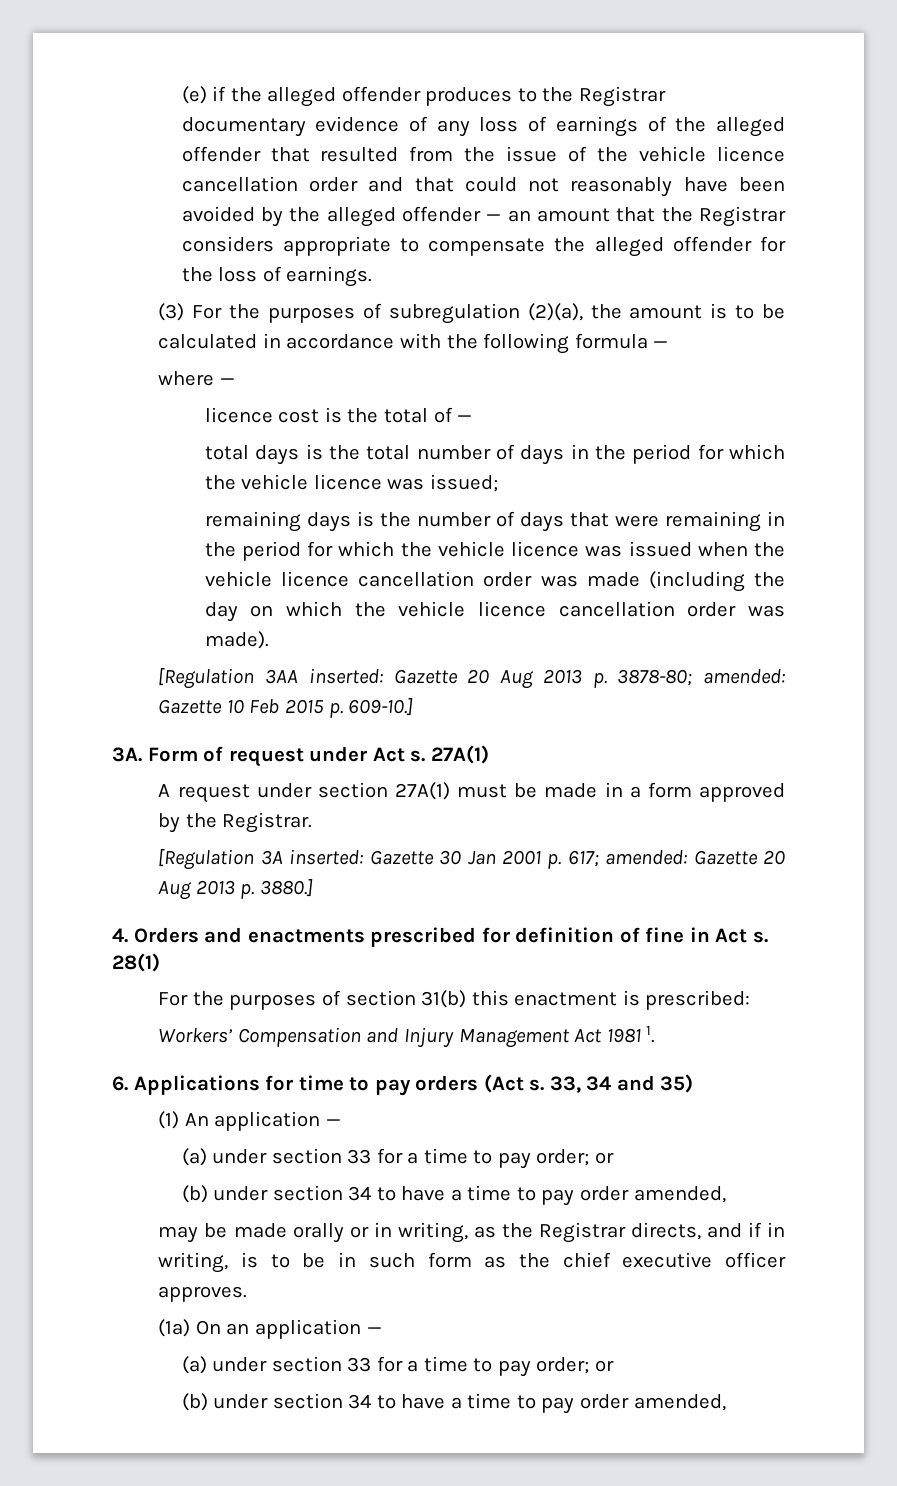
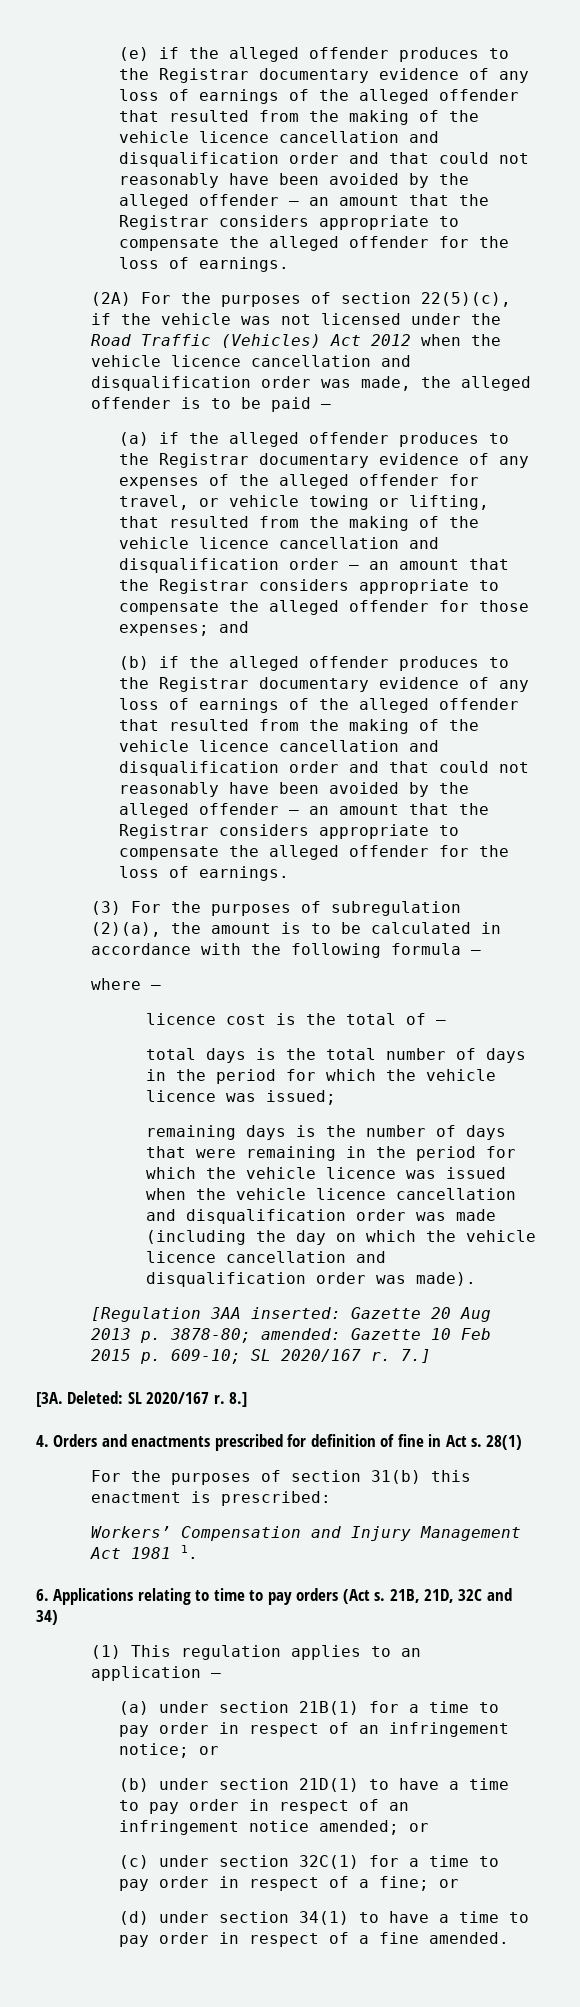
[506,146,786,162] [181,176,298,192] issue of the vehicle licence cancellation -> [348,110,479,125] [118,131,439,143] [118,152,529,167] [118,173,469,188] [118,194,489,209] [118,215,459,230] [118,236,509,251] [118,257,289,272] [91,292,512,307] [91,313,502,325] [91,334,502,348] [91,355,412,367] [91,376,532,391] [91,397,332,412] [118,432,509,447] [118,453,529,468] [118,474,479,489] [118,495,489,510] [118,516,479,531] [118,537,439,549] [118,558,509,573] [118,579,499,594] [118,600,529,615] [118,621,249,636] [118,656,509,671] [118,677,529,692] [118,698,519,713] [118,719,479,734] [118,740,439,752] [118,761,279,776] making of the vehicle licence cancellation and disqualification order and that could not reasonably have been avoided by the alleged offender — an amount that the Registrar considers appropriate to compensate the alleged offender for the loss of earnings. // (2A) For the purposes of section 22(5)(c), if the vehicle was not licensed under the Road Traffic (Vehicles) Act 2012 when the vehicle licence cancellation and disqualification order was made, the alleged offender is to be paid — // (a) if the alleged offender produces to the Registrar documentary evidence of any expenses of the alleged offender for travel, or vehicle towing or lifting, that resulted from the making of the vehicle licence cancellation and disqualification order — an amount that the Registrar considers appropriate to compensate the alleged offender for those expenses; and // (b) if the alleged offender produces to the Registrar documentary evidence of any loss of earnings of the alleged offender that resulted from the making of the vehicle licence cancellation and disqualification
(475, 579) none -> [146,1209,347,1224] and disqualification
(675, 609) none -> [356,1251,387,1263] [146,1272,307,1287] and disqualification
[348,698,414,716] [112,745,489,767] [158,782,785,803] [158,812,313,833] [158,849,786,870] [158,879,314,900] 609-10.] // 3A. Form of request under Act s. 27A(1) // A request under section 27A(1) must be made in a form approved by the Registrar. // [Regulation 3A inserted: Gazette 30 Jan 2001 p. 617; amended: Gazette 20 Aug 2013 p. 3880.] -> [171,1349,432,1364] [36,1391,248,1407] 609-10; SL 2020/167 r. 7.] // [3A. Deleted: SL 2020/167 r. 8.]
[265,1075,294,1091] for -> [137,1588,210,1605] relating to
[549,1074,694,1093] [158,1111,342,1131] [181,1148,614,1169] [181,1185,726,1206] [158,1222,785,1243] [158,1252,786,1273] [158,1286,248,1302] [158,1319,382,1339] [181,1356,614,1377] [181,1393,726,1414] 33, 34 and 35) // (1) An application — // (a) under section 33 for a time to pay order; or // (b) under section 34 to have a time to pay order amended, // may be made orally or in writing, as the Registrar directs, and if in writing, is to be in such form as the chief executive officer approves. // (1a) On an application — // (a) under section 33 for a time to pay order; or // (b) under section 34 to have a time to pay order amended, -> [389,1588,512,1603] [36,1610,58,1625] [91,1645,422,1660] [91,1666,222,1681] [118,1701,499,1715] [118,1722,509,1737] [118,1743,219,1758] [118,1778,509,1792] [118,1799,409,1814] [118,1820,429,1835] [118,1855,499,1869] [118,1876,459,1891] [118,1911,529,1925] [118,1932,509,1947] 21B, 21D, 32C and 34) // (1) This regulation applies to an application — // (a) under section 21B(1) for a time to pay order in respect of an infringement notice; or // (b) under section 21D(1) to have a time to pay order in respect of an infringement notice amended; or // (c) under section 32C(1) for a time to pay order in respect of a fine; or // (d) under section 34(1) to have a time to pay order in respect of a fine amended.

